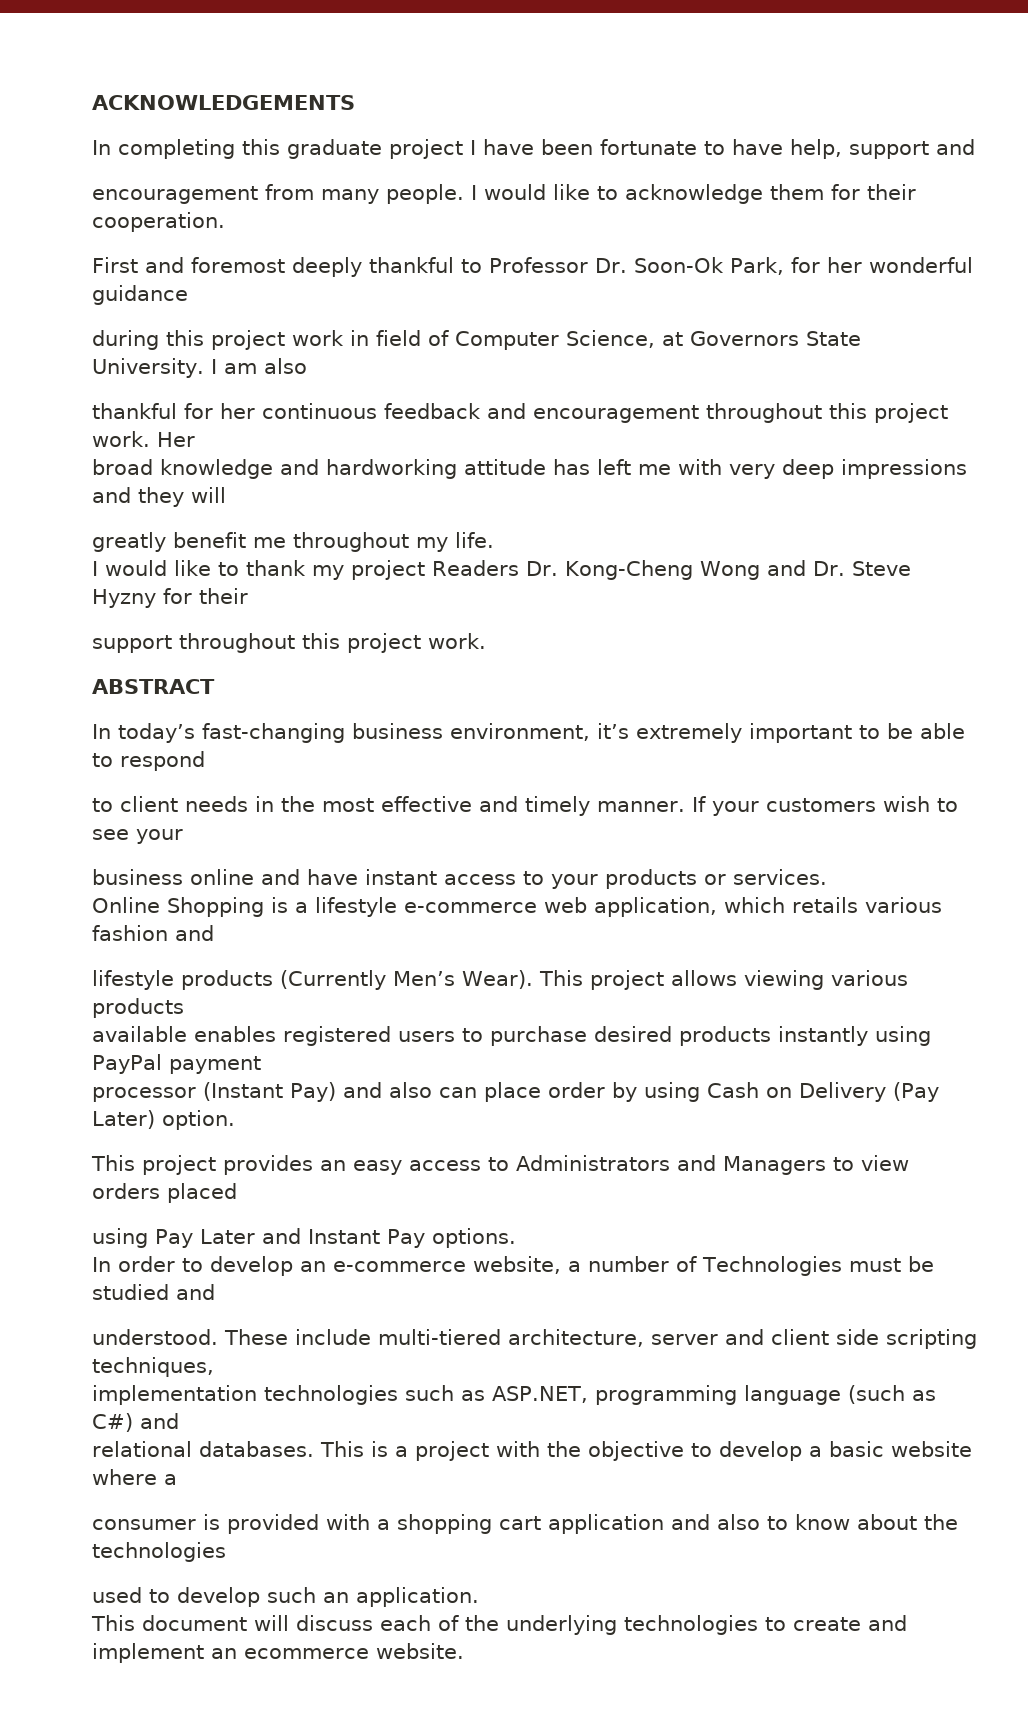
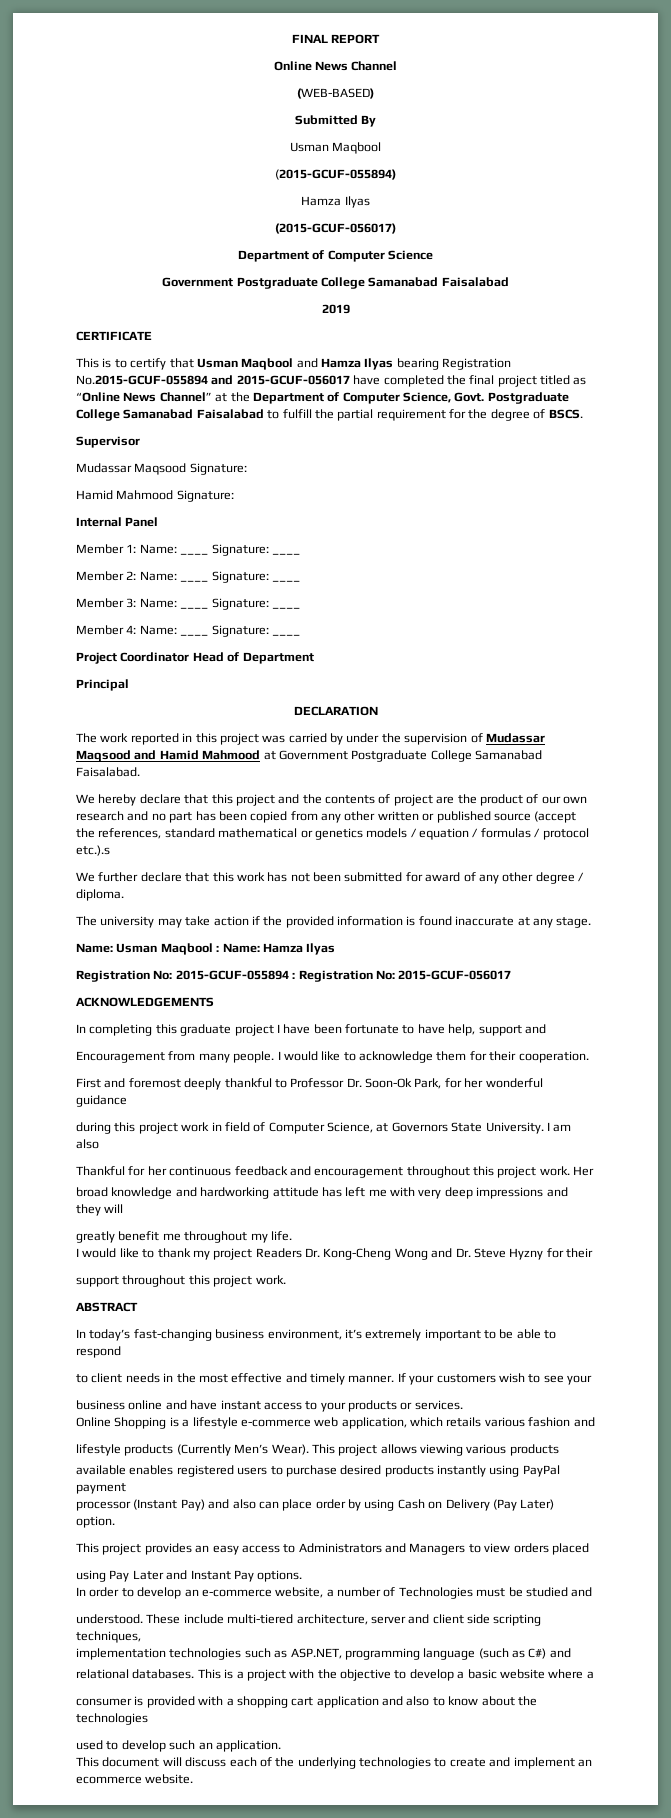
(92, 102) none -> [291,34,381,44] [273,61,398,71] [297,88,374,99] [294,115,377,127] [289,142,382,154] [275,169,396,180] [301,196,370,208] [275,223,396,234] [237,250,434,262] [162,277,509,289] [321,304,350,314] [76,331,152,341] [76,358,512,370] [76,375,587,387] [76,392,569,404] [76,409,583,421] [76,436,140,448] [76,463,247,475] [76,490,234,502] [76,517,159,527] [76,544,300,556] [76,571,300,583] [76,598,300,610] [76,625,300,637] [76,652,314,664] [76,679,129,691] [293,706,378,716] [76,733,545,745] [76,750,542,762] [76,767,140,777] [76,794,587,806] [76,811,577,823] [76,828,589,840] [76,845,110,856] [76,872,584,884] [76,889,124,901] [76,916,592,928] [76,943,336,955] [76,970,512,982] FINAL REPORT // Online News Channel // (WEB-BASED) // Submitted By // Usman Maqbool // (2015-GCUF-055894) // Hamza Ilyas // (2015-GCUF-056017) // Department of Computer Science // Government Postgraduate College Samanabad Faisalabad // 2019 // CERTIFICATE // This is to certify that Usman Maqbool and Hamza Ilyas bearing Registration No.2015-GCUF-055894 and 2015-GCUF-056017 have completed the final project titled as “Online News Channel” at the Department of Computer Science, Govt. Postgraduate College Samanabad Faisalabad to fulfill the partial requirement for the degree of BSCS. // Supervisor // Mudassar Maqsood Signature: // Hamid Mahmood Signature: // Internal Panel // Member 1: Name: ____ Signature: ____ // Member 2: Name: ____ Signature: ____ // Member 3: Name: ____ Signature: ____ // Member 4: Name: ____ Signature: ____ // Project Coordinator Head of Department // Principal // DECLARATION // The work reported in this project was carried by under the supervision of Mudassar Maqsood and Hamid Mahmood at Government Postgraduate College Samanabad Faisalabad. // We hereby declare that this project and the contents of project are the product of our own research and no part has been copied from any other written or published source (accept the references, standard mathematical or genetics models / equation / formulas / protocol etc.).s // We further declare that this work has not been submitted for award of any other degree / diploma. // The university may take action if the provided information is found inaccurate at any stage. // Name: Usman Maqbool : Name: Hamza Ilyas // Registration No: 2015-GCUF-055894 : Registration No: 2015-GCUF-056017 //
[92,186,258,204] encouragement -> [76,1051,165,1063] Encouragement
[92,403,177,419] thankful -> [76,1166,125,1176] Thankful

